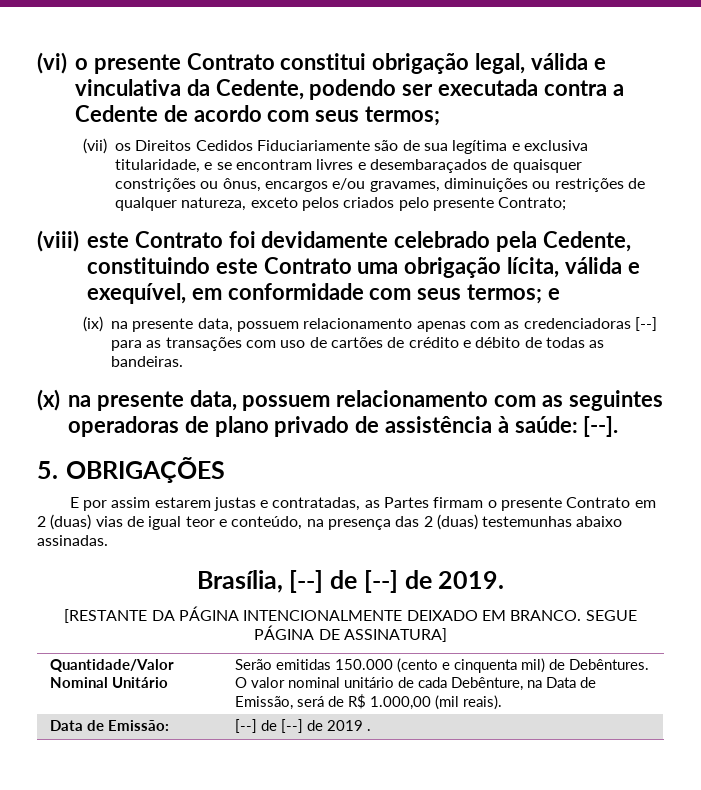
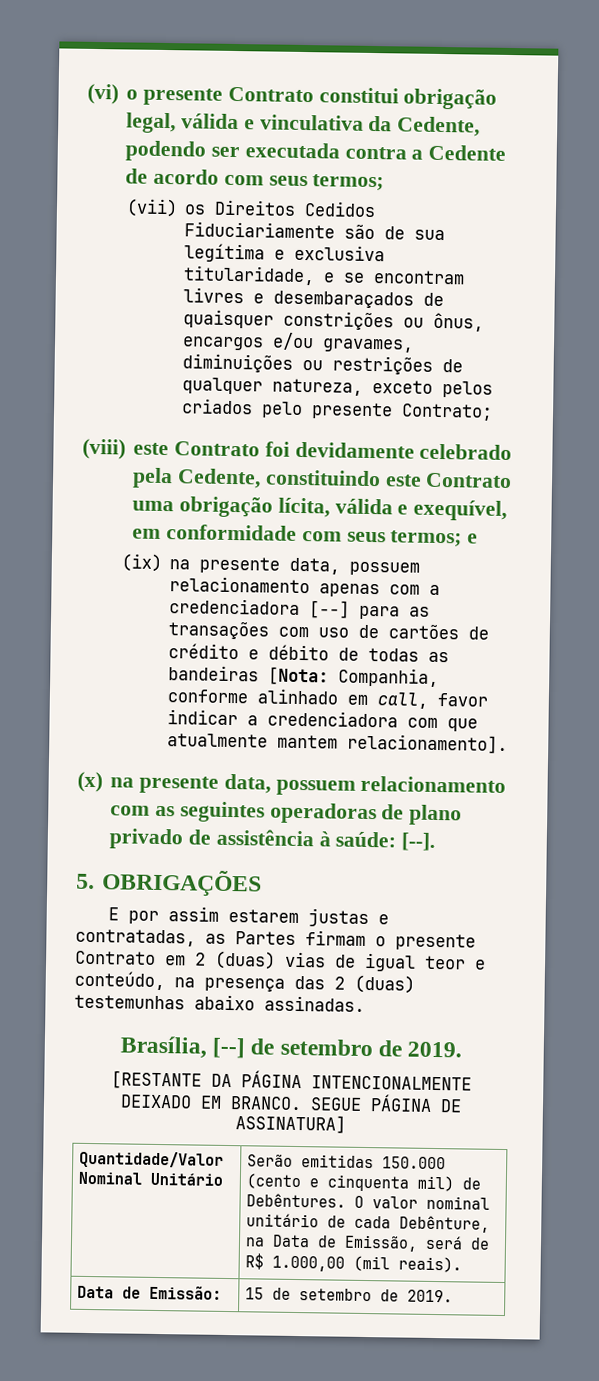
[504,318,631,329] as credenciadoras -> [428,584,440,596] [168,598,300,615] a credenciadora
[111,356,184,367] bandeiras. -> [167,665,439,688] [166,688,488,709] [166,709,478,732] [166,733,508,755] bandeiras [Nota: Companhia, conforme alinhado em call, favor indicar a credenciadora com que atualmente mantem relacionamento].
[363,570,398,593] [--] -> [279,1038,373,1057] setembro
[234,719,371,733] [--] de [--] de 2019 . -> [244,1287,453,1303] 15 de setembro de 2019.

